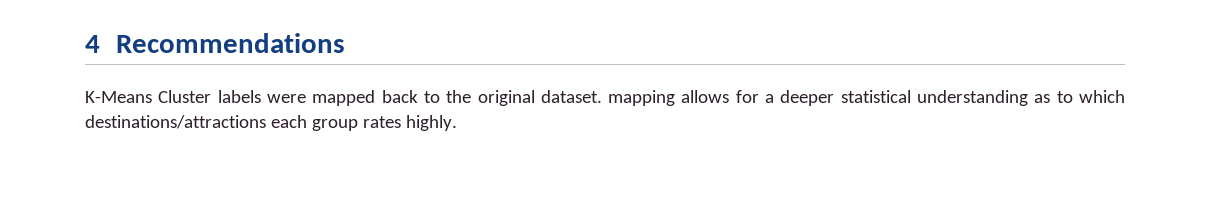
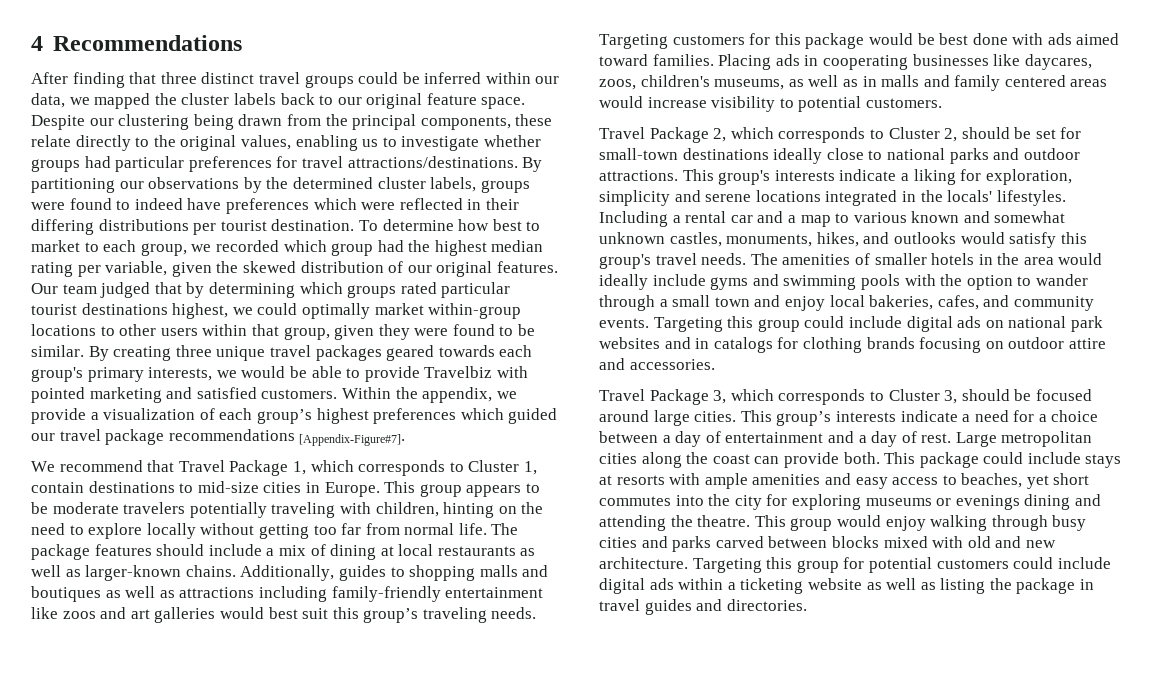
[85,90,1125,106] [85,115,457,131] K-Means Cluster labels were mapped back to the original dataset. mapping allows for a deeper statistical understanding as to which destinations/attractions each group rates highly. -> [31,72,560,88] [31,93,526,109] [31,114,553,130] [31,135,541,151] [31,156,543,172] [31,177,530,193] [31,198,519,214] [31,219,541,235] [31,240,544,256] [31,261,558,277] [31,282,511,298] [31,303,522,319] [31,324,536,340] [31,345,533,361] [31,366,528,382] [31,387,517,403] [31,408,558,424] [31,429,406,446] [31,460,537,476] [31,481,540,497] [31,502,544,518] [31,523,519,539] [31,544,536,560] [31,565,549,581] [31,586,544,602] [31,607,537,623] [599,33,1120,49] [599,54,1092,70] [599,75,1108,91] [599,96,942,112] [599,127,1082,143] [599,148,1080,164] [599,169,1072,185] [599,190,1066,206] [599,211,1066,227] [599,232,1087,248] [599,253,1103,269] [599,274,1088,290] [599,295,1094,311] [599,316,1103,332] [599,337,1106,353] [599,358,715,370] [599,389,1092,405] [599,410,1099,426] [599,431,1093,447] [599,452,1122,468] [599,473,1090,489] [599,494,1101,510] [599,515,1087,531] [599,536,1056,552] [599,557,1111,573] [599,578,1095,594] [599,599,807,615] After finding that three distinct travel groups could be inferred within our data, we mapped the cluster labels back to our original feature space. Despite our clustering being drawn from the principal components, these relate directly to the original values, enabling us to investigate whether groups had particular preferences for travel attractions/destinations. By partitioning our observations by the determined cluster labels, groups were found to indeed have preferences which were reflected in their differing distributions per tourist destination. To determine how best to market to each group, we recorded which group had the highest median rating per variable, given the skewed distribution of our original features. Our team judged that by determining which groups rated particular tourist destinations highest, we could optimally market within-group locations to other users within that group, given they were found to be similar. By creating three unique travel packages geared towards each group's primary interests, we would be able to provide Travelbiz with pointed marketing and satisfied customers. Within the appendix, we provide a visualization of each group’s highest preferences which guided our travel package recommendations [Appendix-Figure#7]. // We recommend that Travel Package 1, which corresponds to Cluster 1, contain destinations to mid-size cities in Europe. This group appears to be moderate travelers potentially traveling with children, hinting on the need to explore locally without getting too far from normal life. The package features should include a mix of dining at local restaurants as well as larger-known chains. Additionally, guides to shopping malls and boutiques as well as attractions including family-friendly entertainment like zoos and art galleries would best suit this group’s traveling needs. Targeting customers for this package would be best done with ads aimed toward families. Placing ads in cooperating businesses like daycares, zoos, children's museums, as well as in malls and family centered areas would increase visibility to potential customers. // Travel Package 2, which corresponds to Cluster 2, should be set for small-town destinations ideally close to national parks and outdoor attractions. This group's interests indicate a liking for exploration, simplicity and serene locations integrated in the locals' lifestyles. Including a rental car and a map to various known and somewhat unknown castles, monuments, hikes, and outlooks would satisfy this group's travel needs. The amenities of smaller hotels in the area would ideally include gyms and swimming pools with the option to wander through a small town and enjoy local bakeries, cafes, and community events. Targeting this group could include digital ads on national park websites and in catalogs for clothing brands focusing on outdoor attire and accessories. // Travel Package 3, which corresponds to Cluster 3, should be focused around large cities. This group’s interests indicate a need for a choice between a day of entertainment and a day of rest. Large metropolitan cities along the coast can provide both. This package could include stays at resorts with ample amenities and easy access to beaches, yet short commutes into the city for exploring museums or evenings dining and attending the theatre. This group would enjoy walking through busy cities and parks carved between blocks mixed with old and new architecture. Targeting this group for potential customers could include digital ads within a ticketing website as well as listing the package in travel guides and directories.

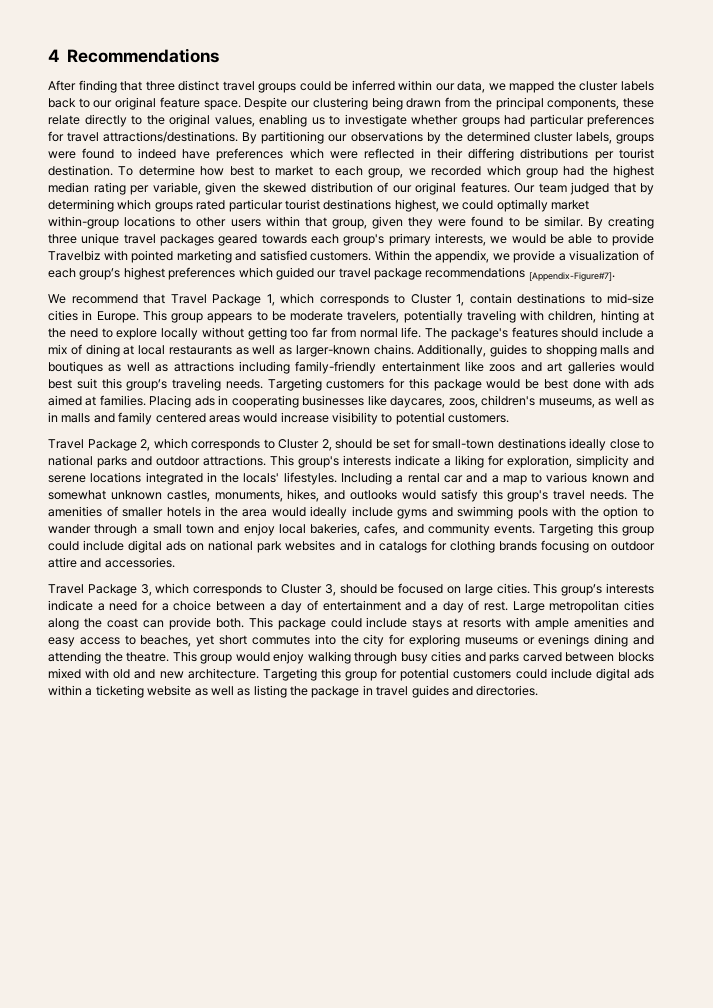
[123,502,186,514] travelers -> [347,311,400,323] travelers,
[498,506,517,514] on -> [643,311,654,321] at
[31,544,90,560] package -> [450,328,508,340] package's
[599,54,648,66] toward -> [85,396,97,406] at
[599,410,649,422] around -> [446,586,461,594] on

